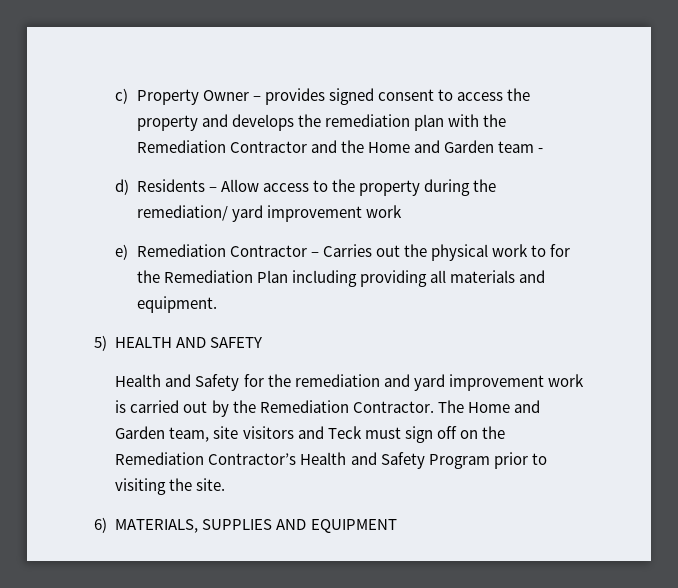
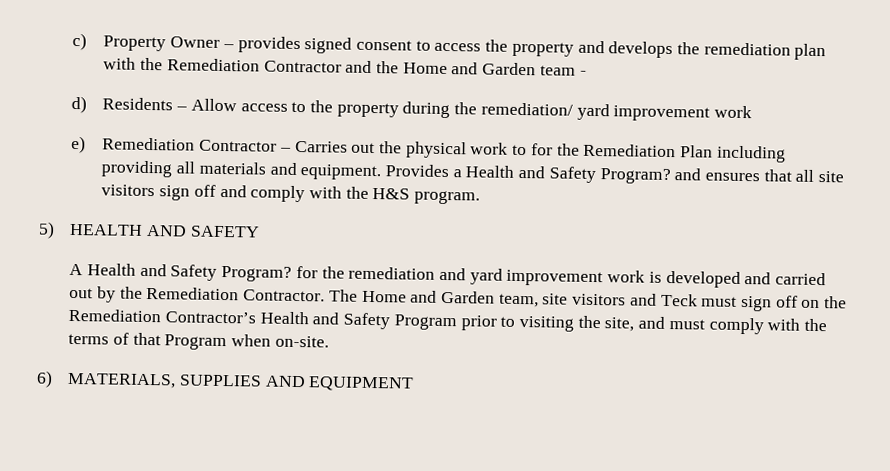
(217, 304) none -> [384,164,845,185] [101,184,481,205] Provides a Health and Safety Program? and ensures that all site visitors sign off and comply with the H&S program.
[115,374,240,391] Health and Safety -> [69,263,293,282] A Health and Safety Program?
(127, 406) none -> [665,270,772,288] developed and
[196,478,226,491] site. -> [604,316,828,335] [68,332,329,351] site, and must comply with the terms of that Program when on-site.

